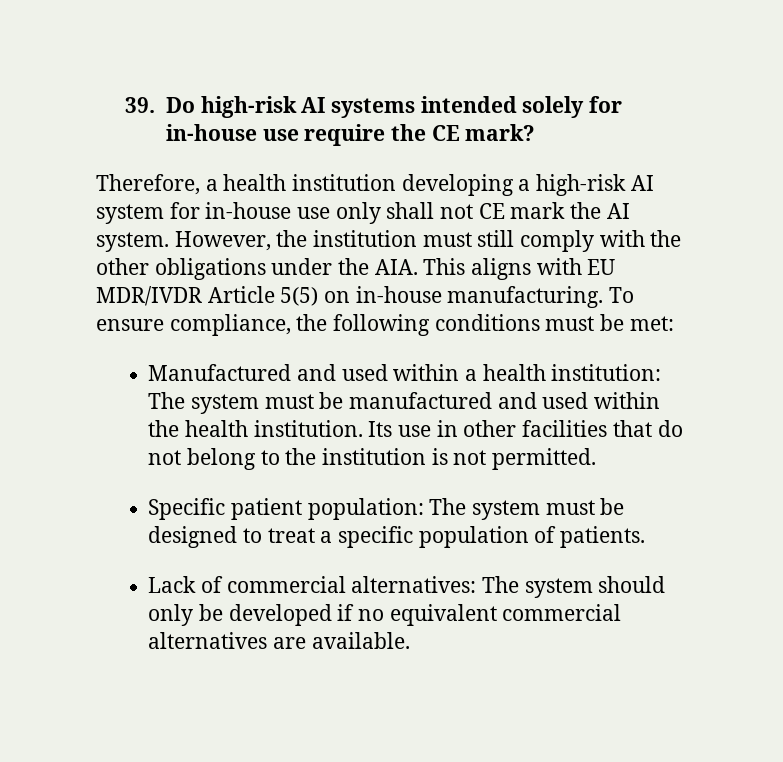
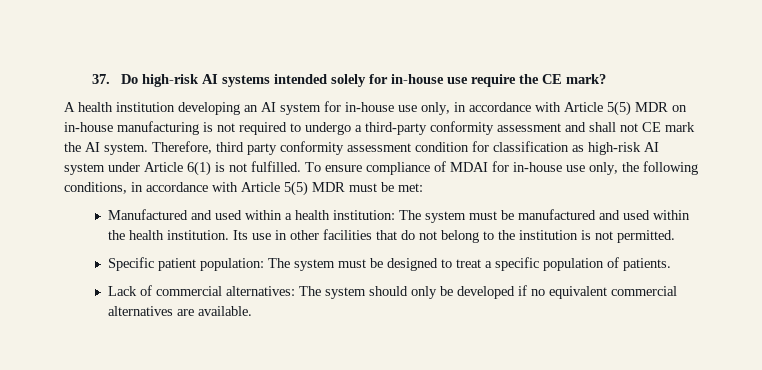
[125,97,156,113] 39. -> [92,74,111,84] 37.
[96,174,218,195] Therefore, a -> [64,102,75,112] A
[518,174,627,196] a high-risk -> [244,105,258,112] an
[335,202,381,224] only -> [421,101,687,116] [64,121,586,135] only, in accordance with Article 5(5) MDR on in-house manufacturing is not required to undergo a third-party conformity assessment and
[174,230,682,252] [96,258,616,280] [96,286,635,308] [96,314,540,336] However, the institution must still comply with the other obligations under the AIA. This aligns with EU MDR/IVDR Article 5(5) on in-house manufacturing. To ensure compliance, the following conditions -> [152,141,659,155] [64,161,698,176] [64,181,345,196] Therefore, third party conformity assessment condition for classification as high-risk AI system under Article 6(1) is not fulfilled. To ensure compliance of MDAI for in-house use only, the following conditions, in accordance with Article 5(5) MDR

